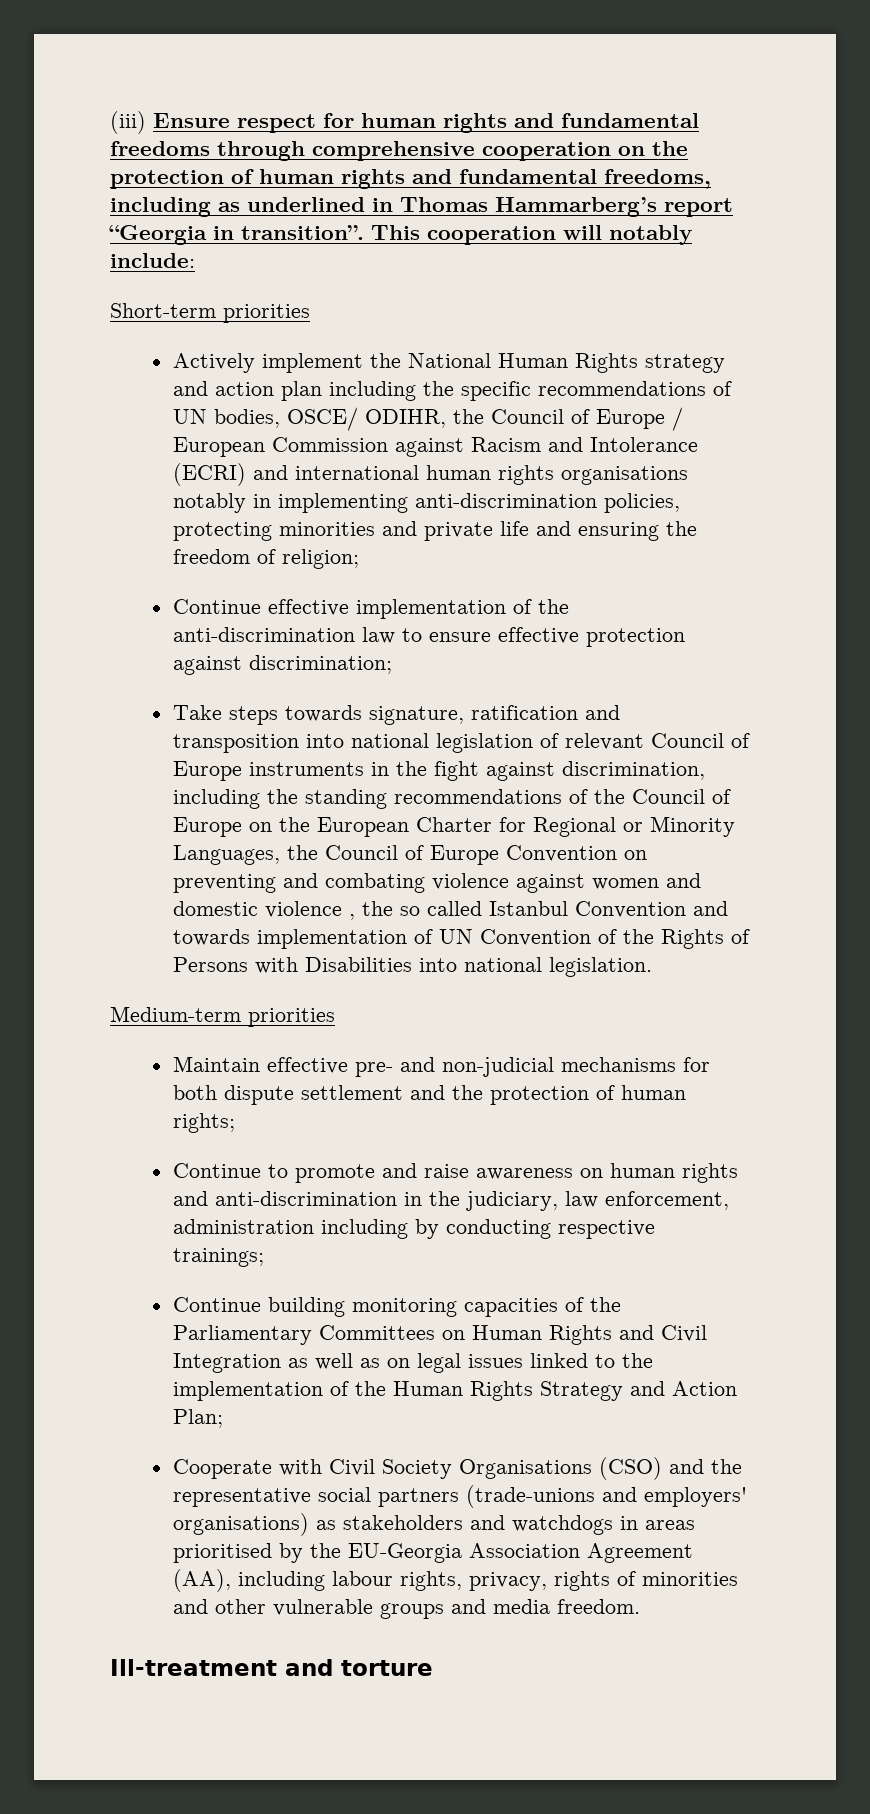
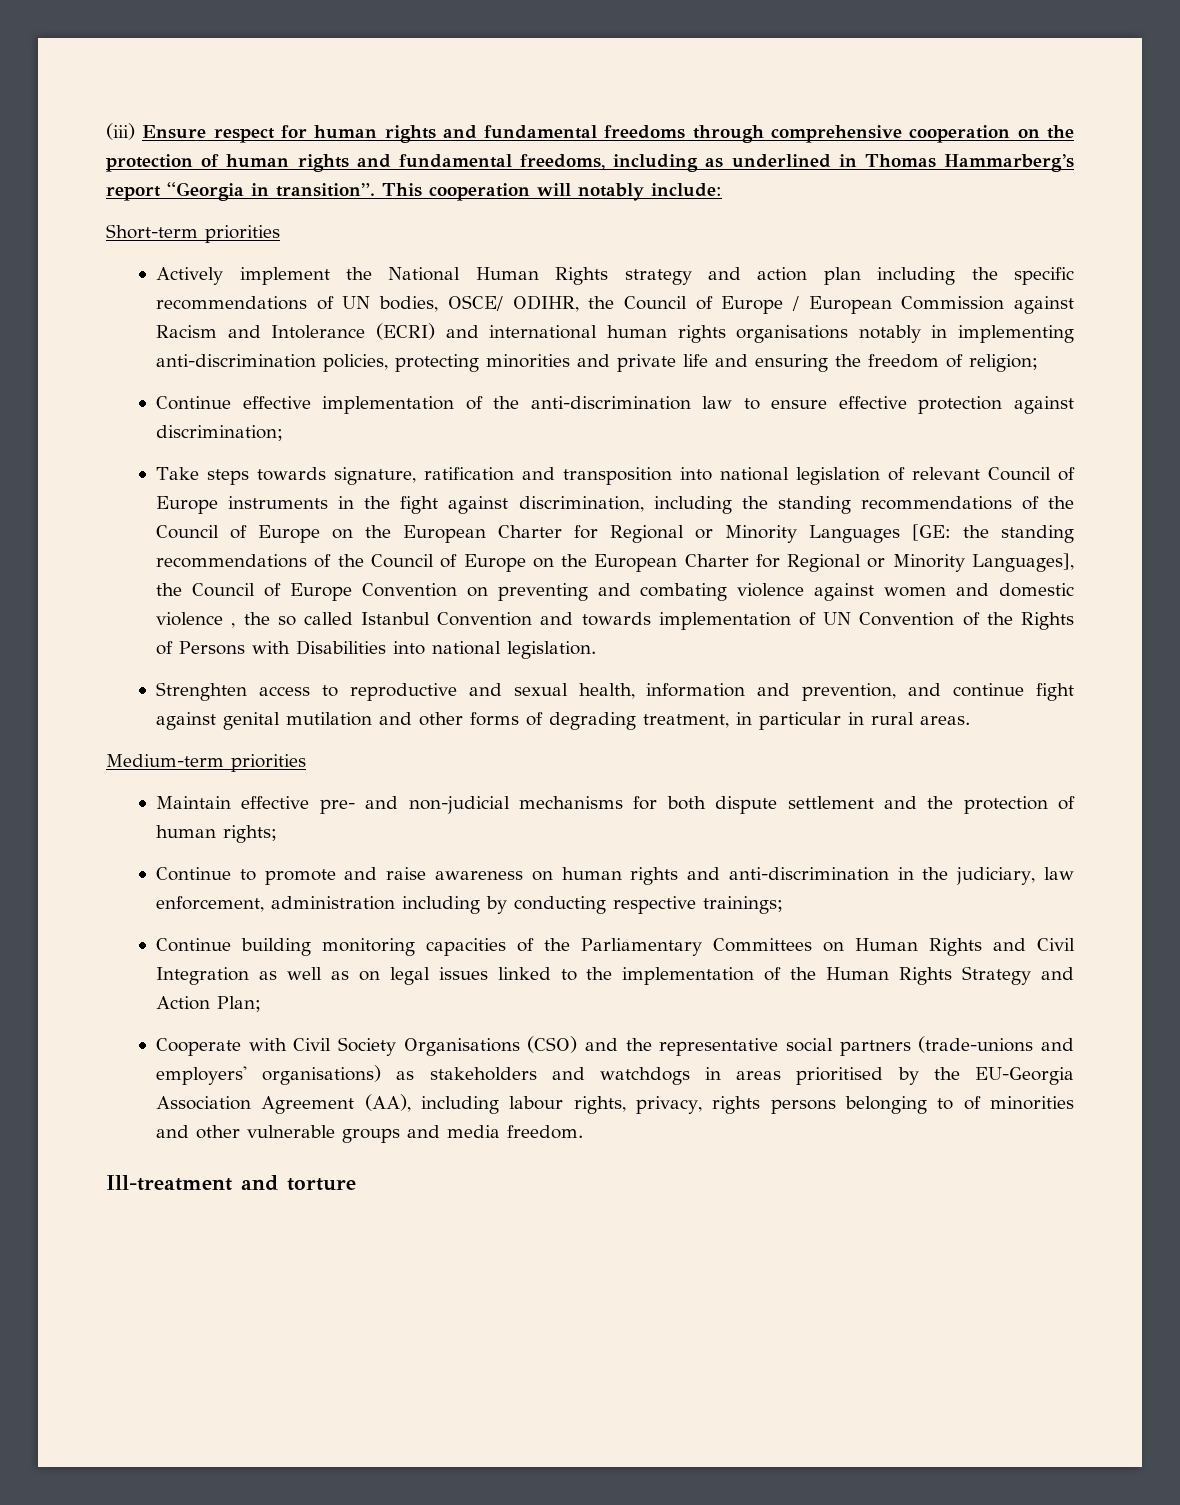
[172,845,280,865] Languages, -> [809,524,1074,543] [156,553,1074,572] Languages [GE: the standing recommendations of the Council of Europe on the European Charter for Regional or Minority Languages],
(652, 967) none -> [156,682,1074,701] [156,712,971,730] // Strenghten access to reproductive and sexual health, information and prevention, and continue fight against genital mutilation and other forms of degrading treatment, in particular in rural areas.
(610, 1581) none -> [770,1096,954,1114] persons belonging to

